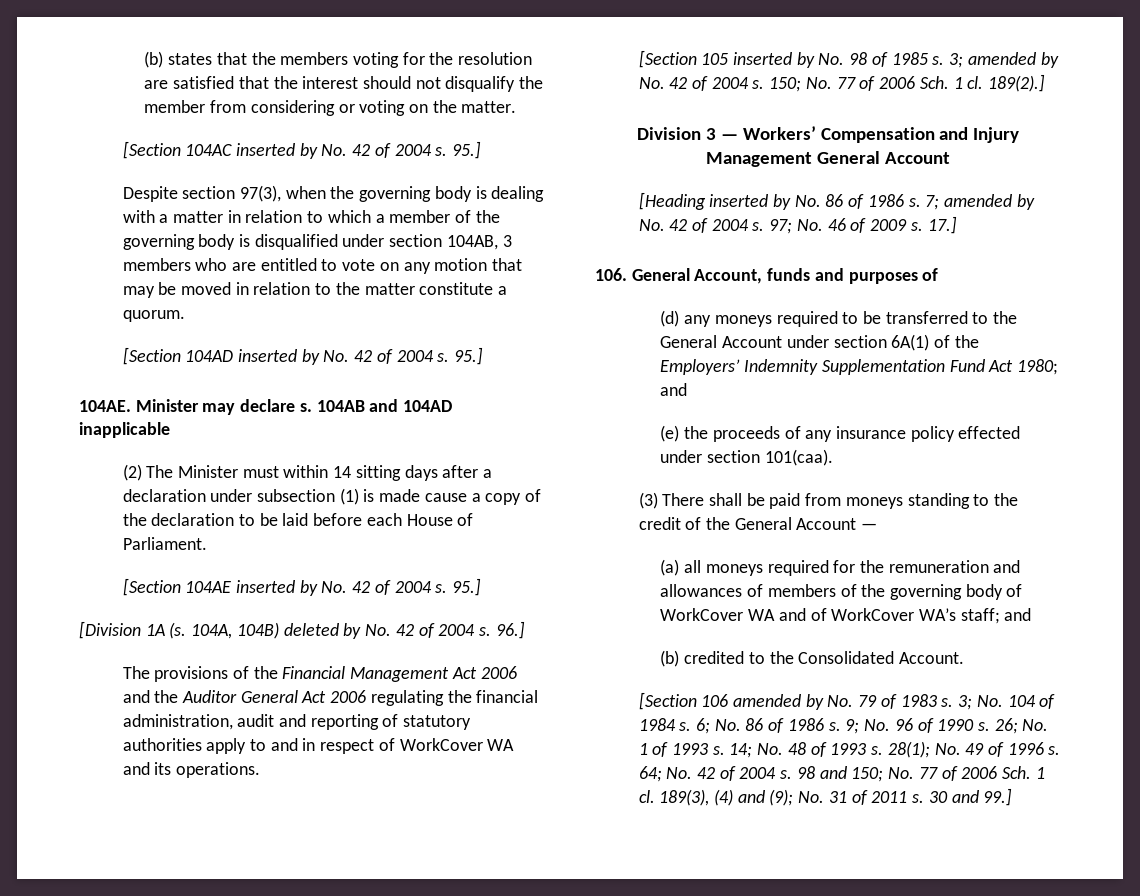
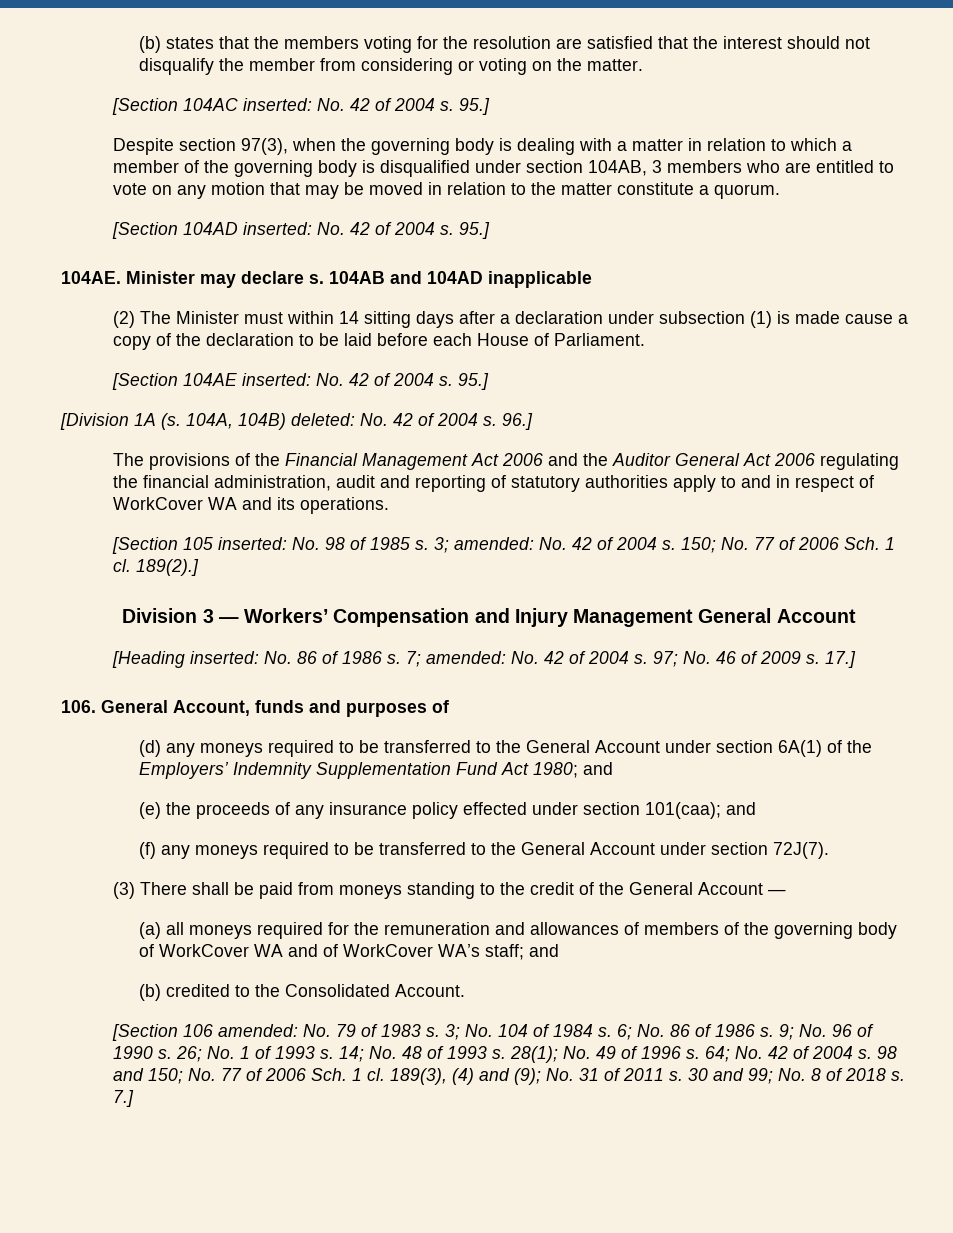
[236,143,318,159] inserted by -> [243,98,313,111] inserted:
[238,349,320,365] inserted by -> [243,222,313,235] inserted:
[236,580,318,596] inserted by -> [242,373,312,386] inserted:
[283,623,362,639] deleted by -> [291,413,355,426] deleted:
[733,52,815,68] inserted by -> [218,537,288,550] inserted:
[967,52,1059,68] amended by -> [454,537,535,550] amended:
[709,194,792,210] inserted by -> [190,651,260,664] inserted:
[944,194,1035,210] amended by -> [426,651,507,664] amended:
[764,449,833,466] 101(caa). -> [645,802,757,819] [139,842,830,859] 101(caa); and // (f) any moneys required to be transferred to the General Account under section 72J(7).
[733,694,824,710] amended by -> [218,1024,299,1037] amended:
[983,788,1013,806] 99.] -> [748,1068,906,1084] [113,1090,135,1107] 99; No. 8 of 2018 s. 7.]

